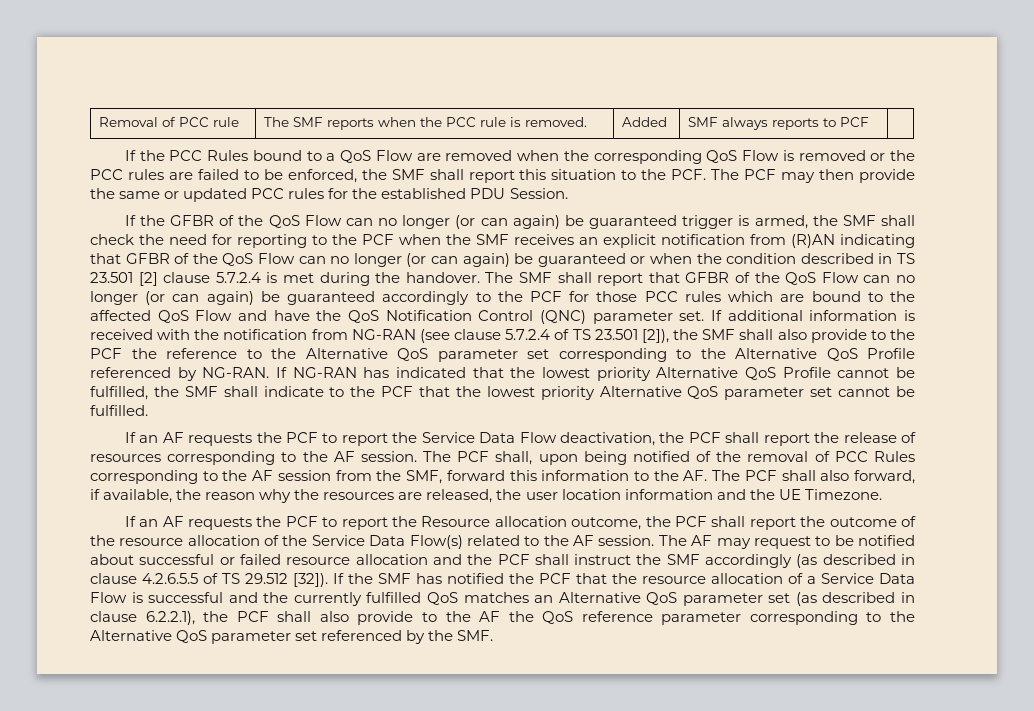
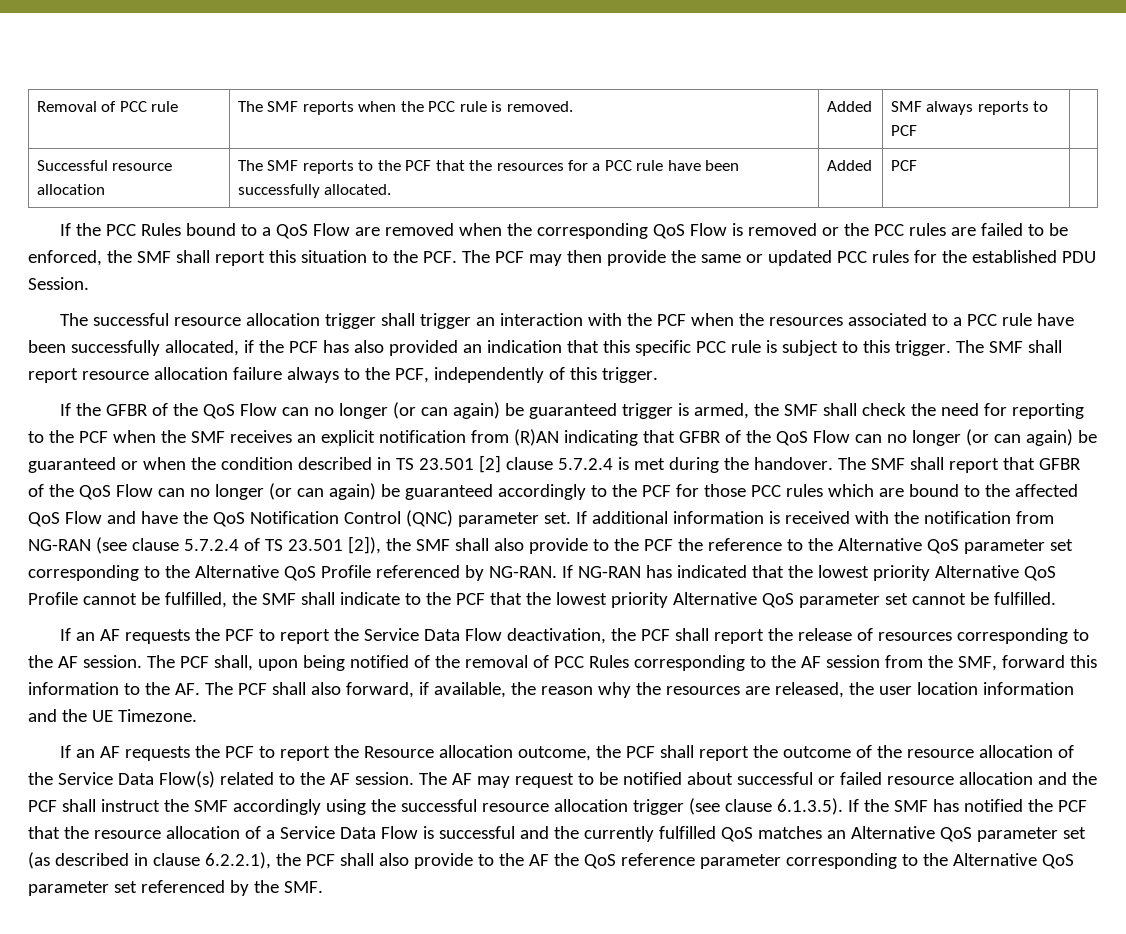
(869, 122) none -> [36,160,173,171] [36,184,105,195] [237,160,740,174] [237,184,392,198] [826,160,872,171] [890,160,917,171] // Successful resource allocation | The SMF reports to the PCF that the resources for a PCC rule have been successfully allocated. | Added | PCF |
(568, 193) none -> [60,313,1074,329] [28,340,1062,356] [28,367,658,383] // The successful resource allocation trigger shall trigger an interaction with the PCF when the resources associated to a PCC rule have been successfully allocated, if the PCF has also provided an indication that this specific PCC rule is subject to this trigger. The SMF shall report resource allocation failure always to the PCF, independently of this trigger.
[796,554,915,568] [90,573,328,587] (as described in clause 4.2.6.5.5 of TS 29.512 [32]). -> [325,798,843,815] using the successful resource allocation trigger (see clause 6.1.3.5).

